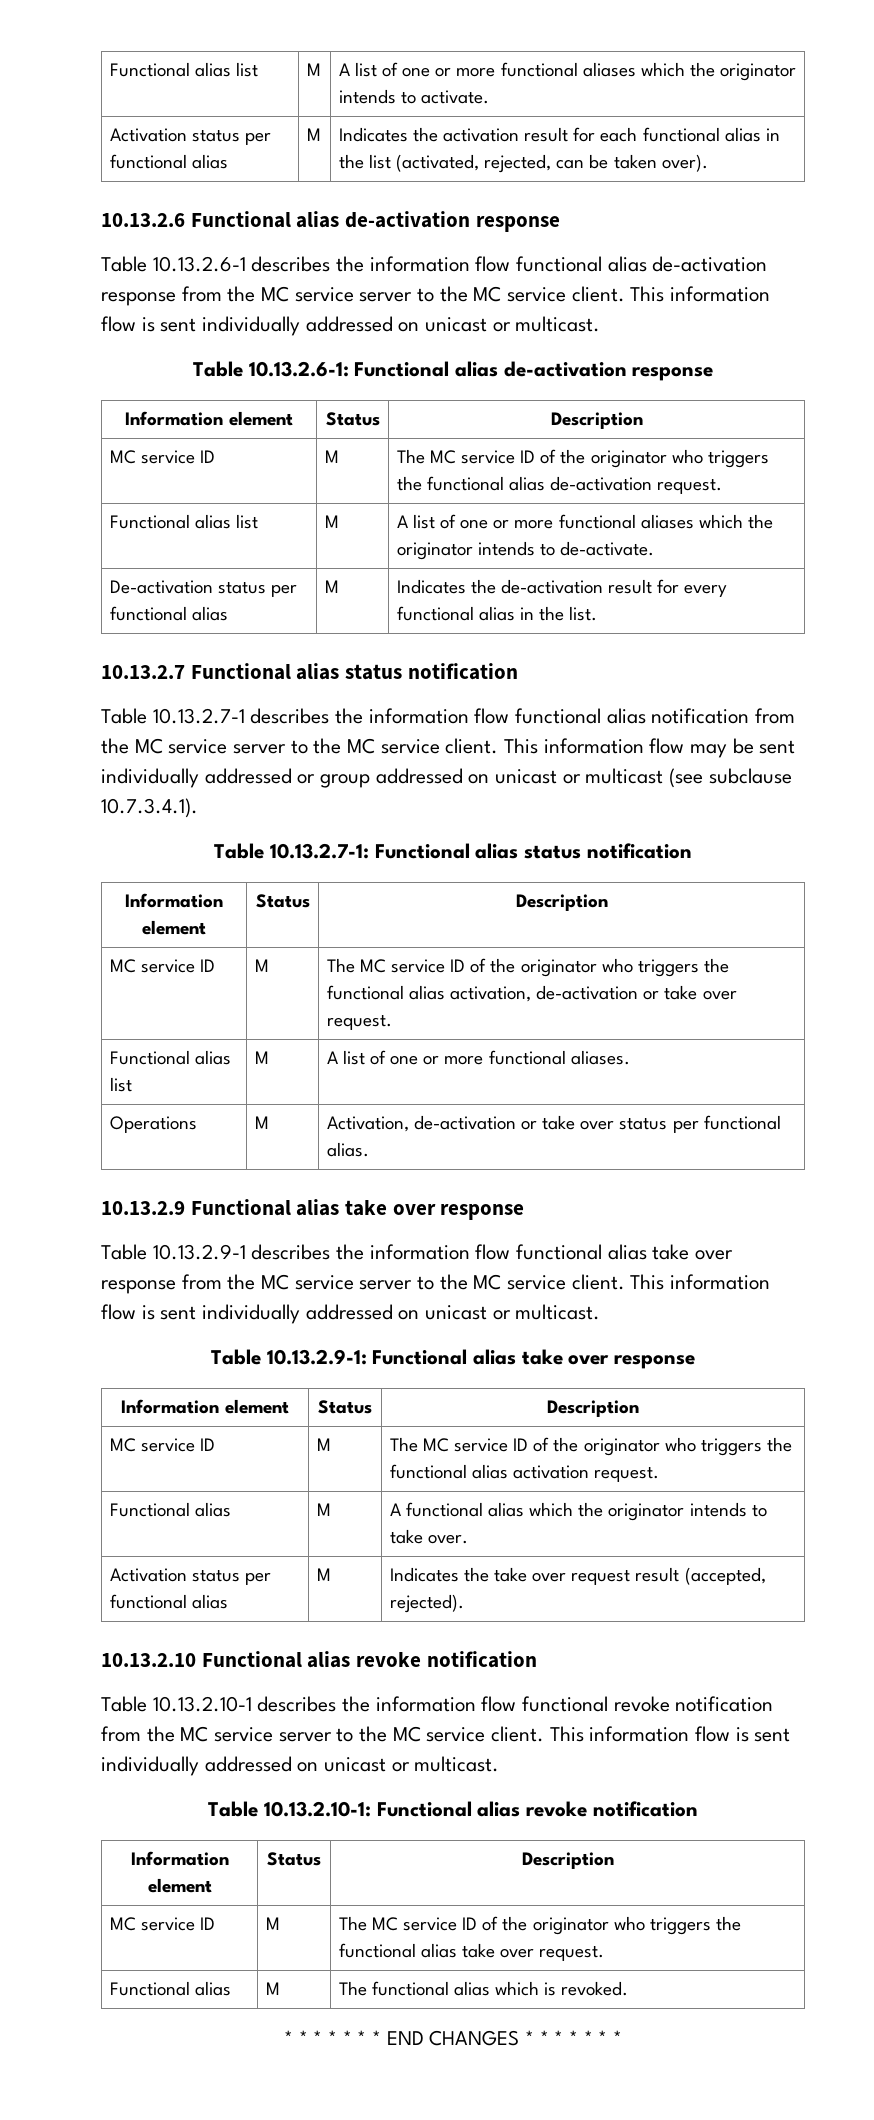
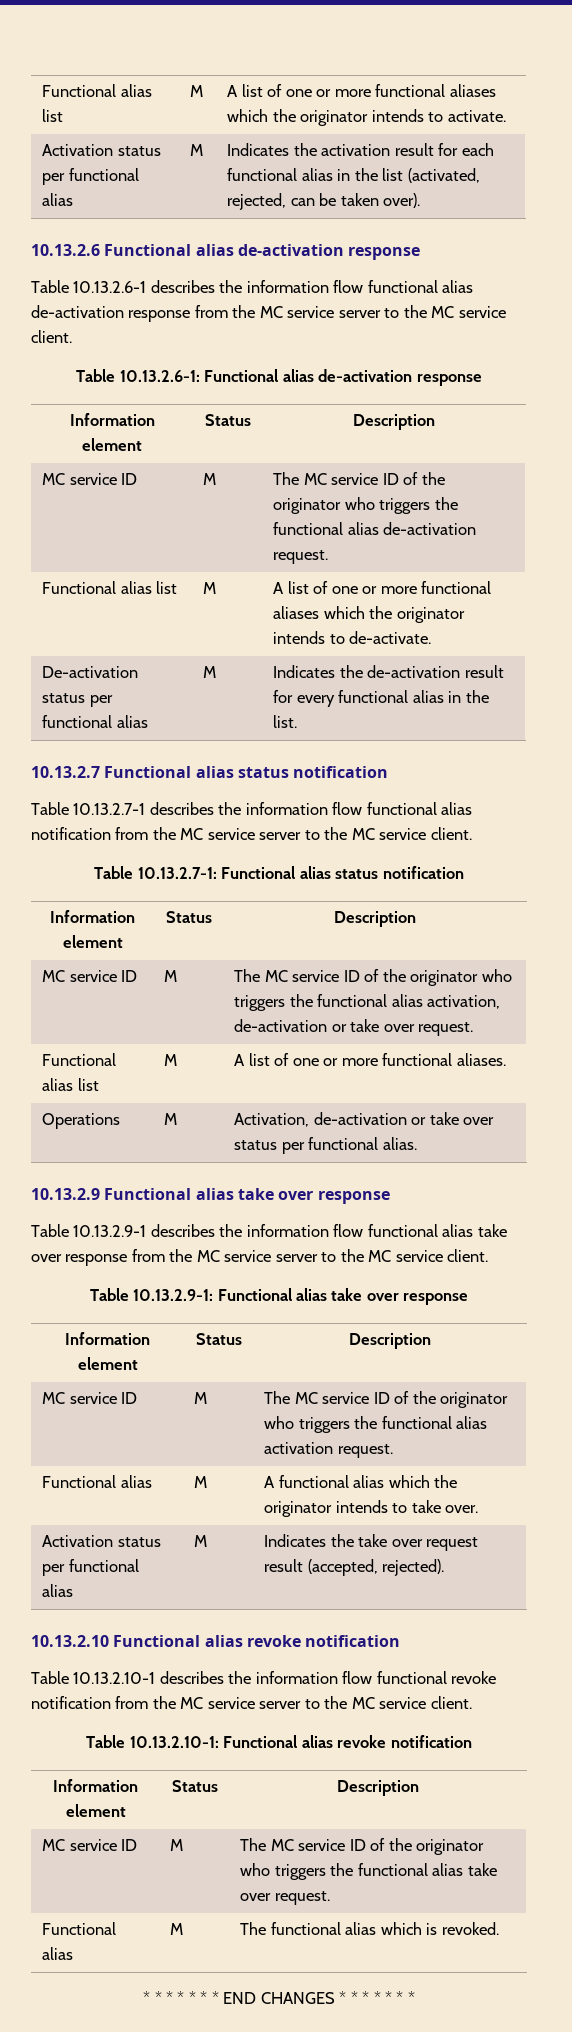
[630,286,771,302] [101,316,601,336] This information flow is sent individually addressed on unicast or multicast. -> (72, 336) none
[504,738,796,758] [101,768,792,788] [101,798,198,818] This information flow may be sent individually addressed or group addressed on unicast or multicast (see subclause 10.7.3.4.1). -> (472, 833) none
[630,1274,771,1290] [101,1304,601,1324] This information flow is sent individually addressed on unicast or multicast. -> (489, 1255) none
[549,1726,791,1742] [101,1756,500,1776] This information flow is sent individually addressed on unicast or multicast. -> (472, 1702) none

